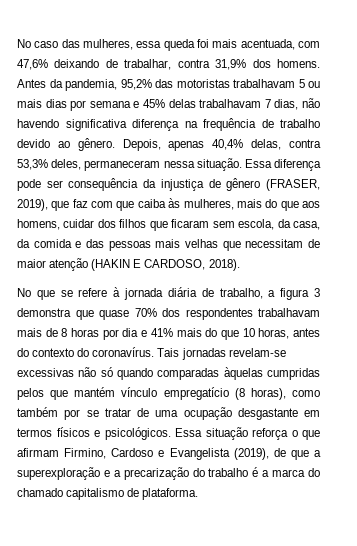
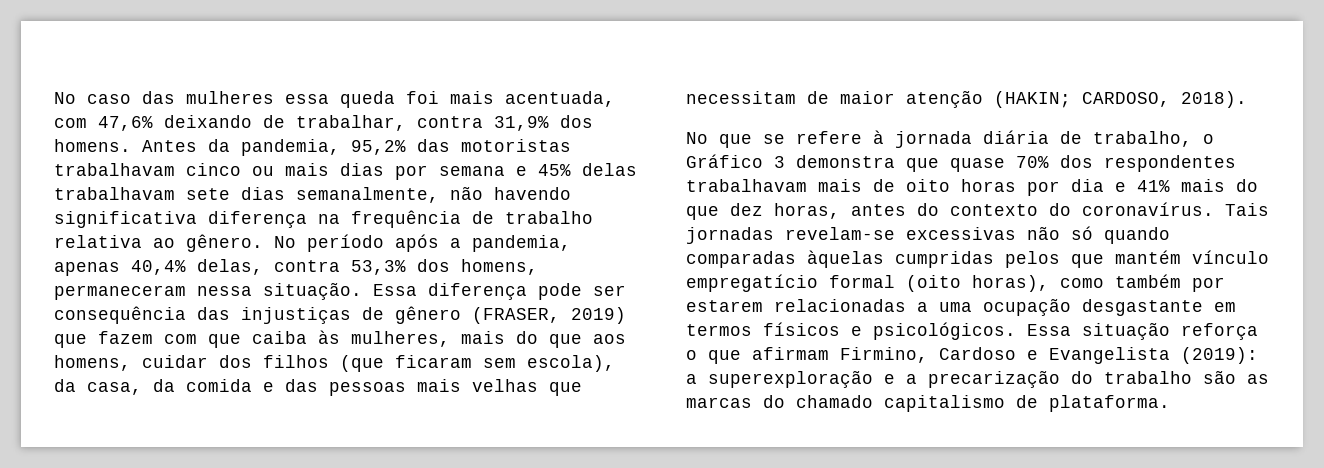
[83,39,133,50] mulheres, -> [186,91,274,104] mulheres
[298,79,305,88] 5 -> [186,163,241,176] cinco
[264,99,299,110] 7 dias, -> [186,187,439,203] sete dias semanalmente,
[17,139,50,148] devido -> [54,235,142,248] relativa
[122,139,161,151] Depois, -> [274,234,571,252] No período após a pandemia,
[51,159,82,170] deles, -> [417,259,538,275] dos homens,
[143,179,204,191] da injustiça -> [197,307,351,324] das injustiças
[17,199,88,211] 2019), que faz -> [571,307,626,324] [54,331,153,348] 2019) que fazem
[149,221,168,231] que -> [340,355,384,372] (que
[238,219,275,230] escola, -> [527,355,615,372] escola),
[91,259,142,271] (HAKIN E -> [994,91,1071,108] (HAKIN;
[268,288,310,300] a figura -> [1203,134,1214,144] [686,154,763,168] o Gráfico
[61,328,68,337] 8 -> [906,179,950,192] oito
[242,328,255,337] 10 -> [730,203,763,216] dez
[234,388,245,400] (8 -> [829,275,961,292] formal (oito
[86,408,149,417] se tratar de -> [686,299,928,312] estarem relacionadas a
[233,448,309,460] (2019), de que -> [1181,347,1258,364] (2019):
[252,467,306,477] é a marca -> [1203,370,1269,384] [686,397,752,408] são as marcas

